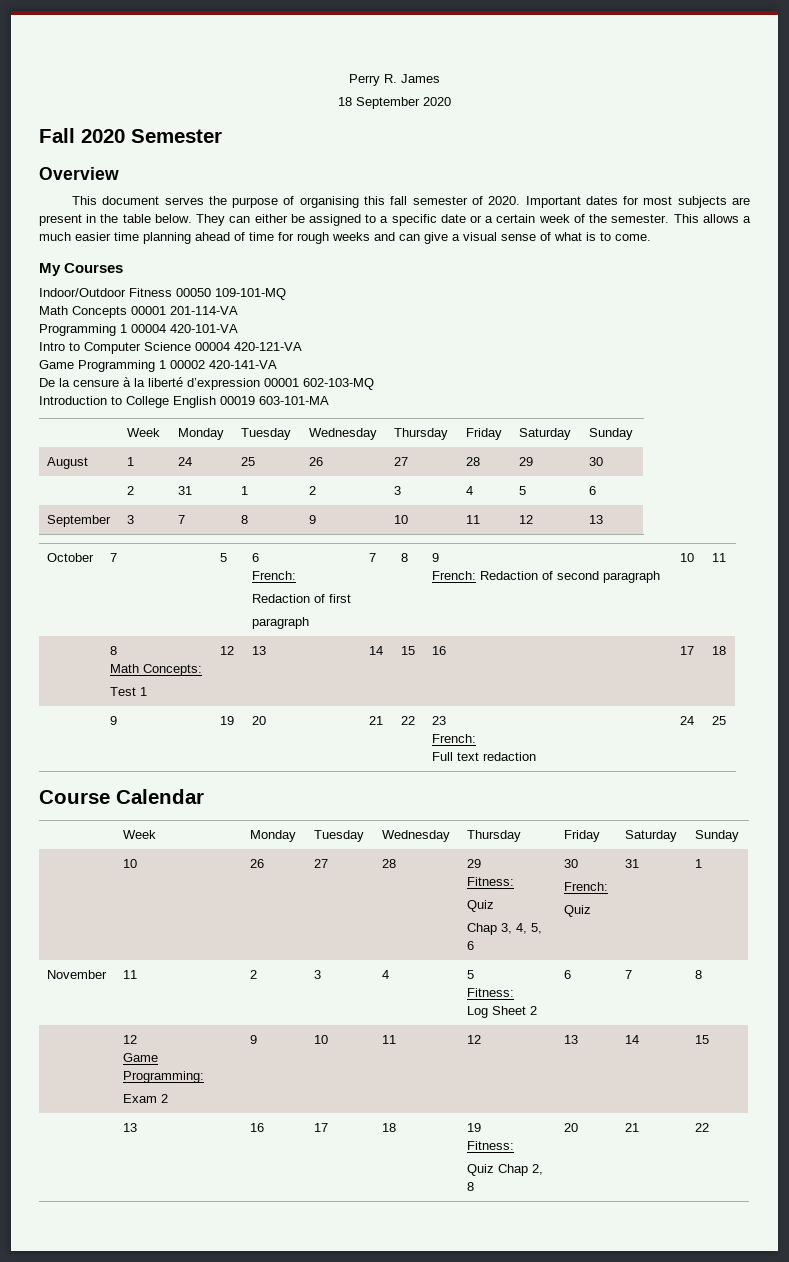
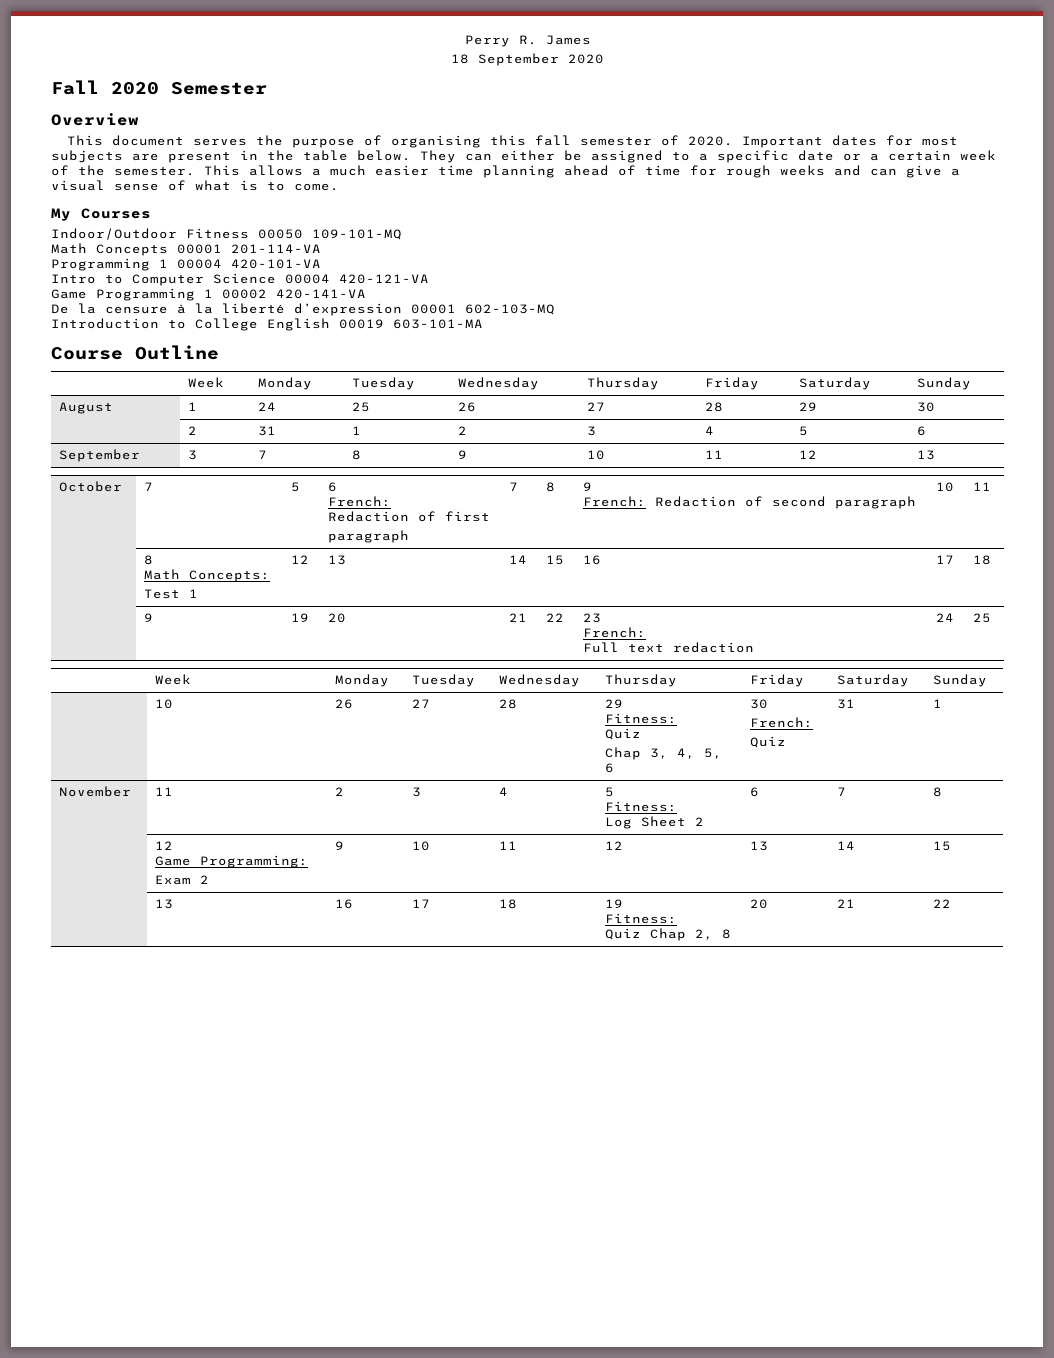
(329, 400) none -> [51,345,219,360] // Course Outline
[39,789,204,804] // Course Calendar -> (991, 618) none

